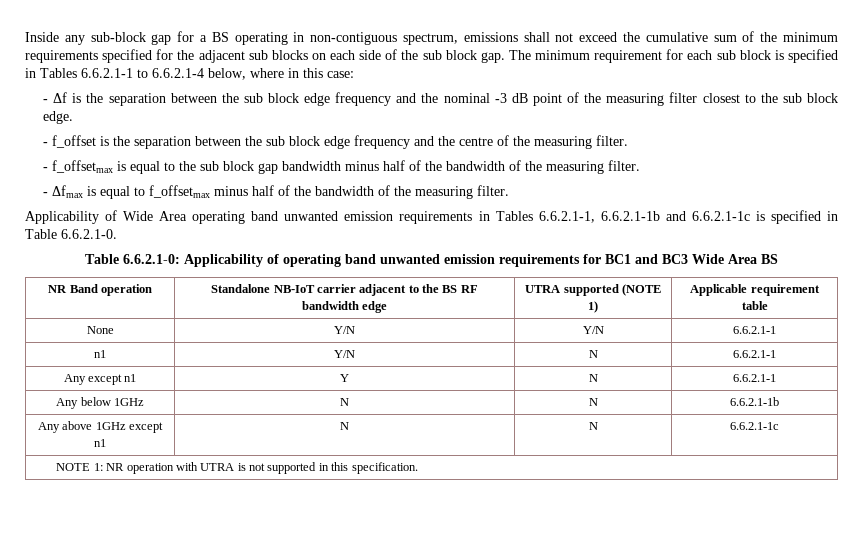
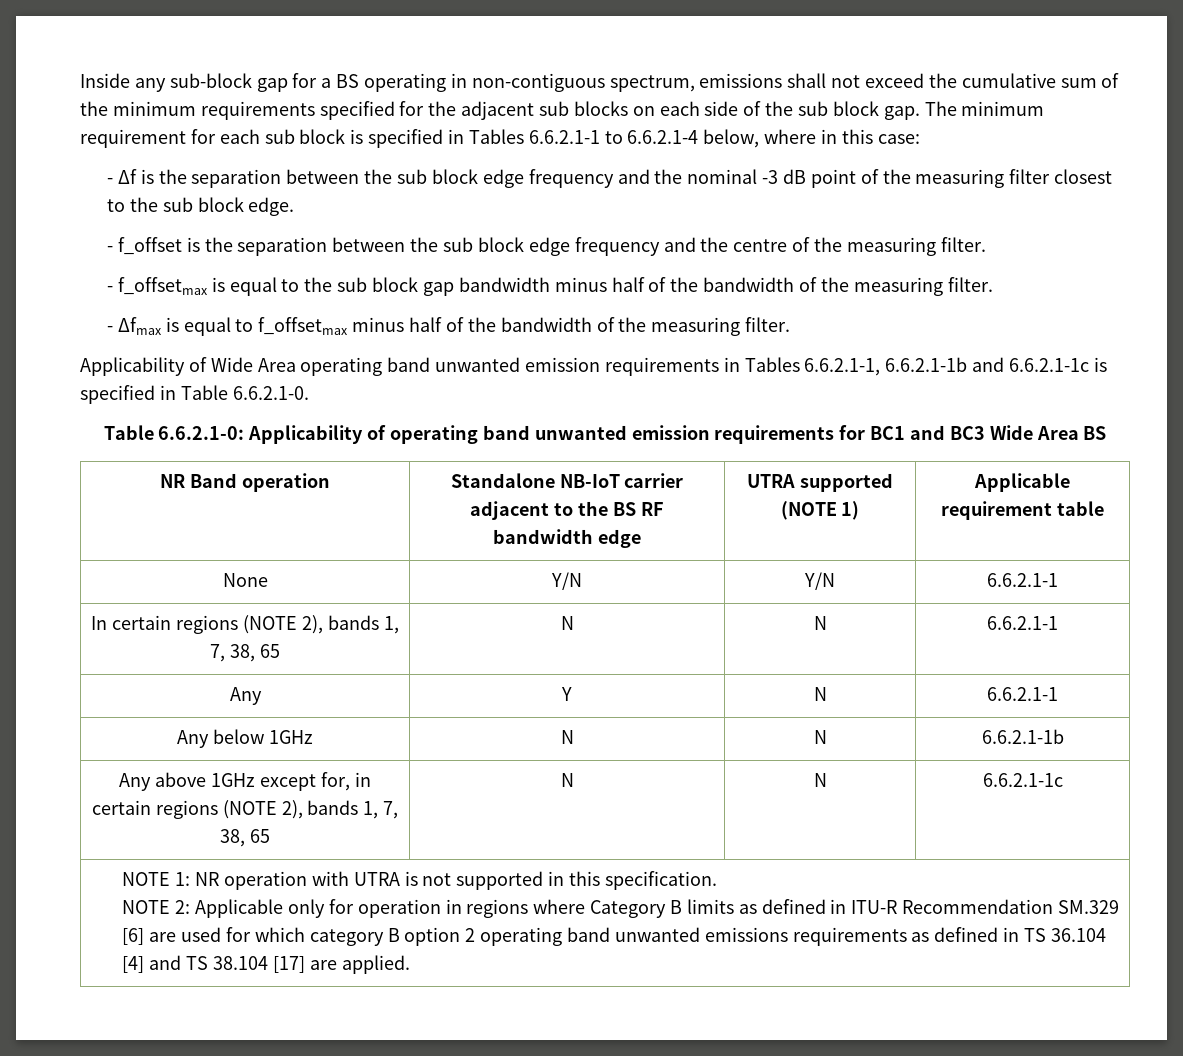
[94,350,106,358] [334,350,355,358] [588,350,598,358] [733,350,776,358] [63,374,137,385] n1 | Y/N | N | 6.6.2.1-1 // Any except n1 -> [91,615,399,634] [210,644,280,662] [560,616,574,630] [813,616,827,630] [987,616,1058,630] [229,687,262,705] In certain regions (NOTE 2), bands 1, 7, 38, 65 | N | N | 6.6.2.1-1 // Any
[94,439,106,447] n1 -> [320,772,371,791] [91,800,399,819] [220,829,270,847] for, in certain regions (NOTE 2), bands 1, 7, 38, 65
(418, 468) none -> [122,899,1120,918] [122,927,1106,946] [122,955,410,974] // NOTE 2: Applicable only for operation in regions where Category B limits as defined in ITU-R Recommendation SM.329 [6] are used for which category B option 2 operating band unwanted emissions requirements as defined in TS 36.104 [4] and TS 38.104 [17] are applied.

